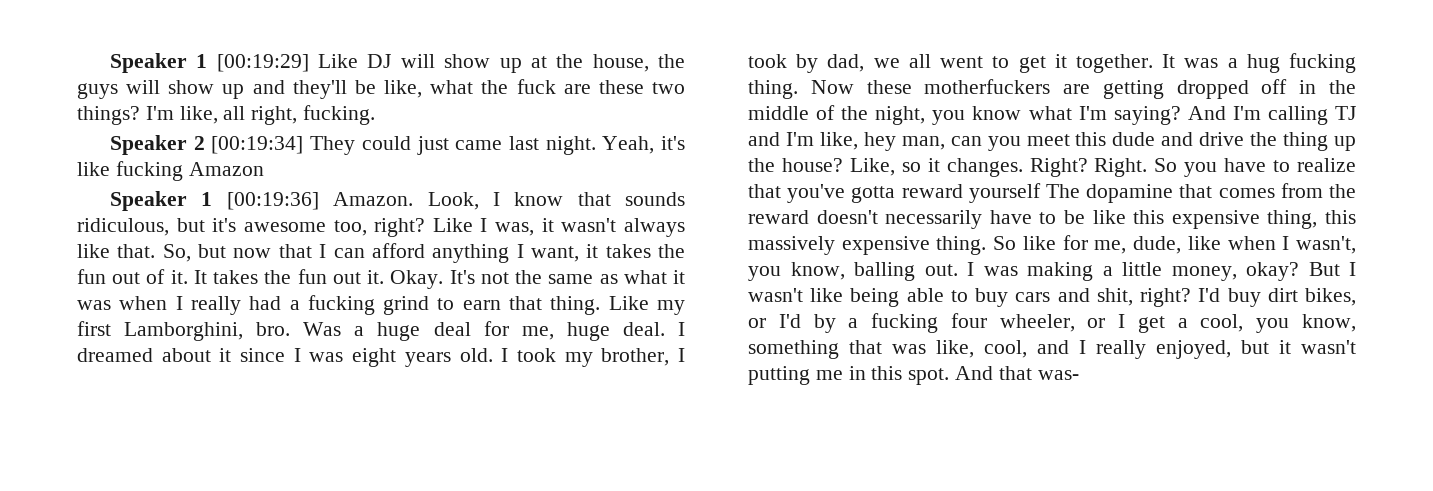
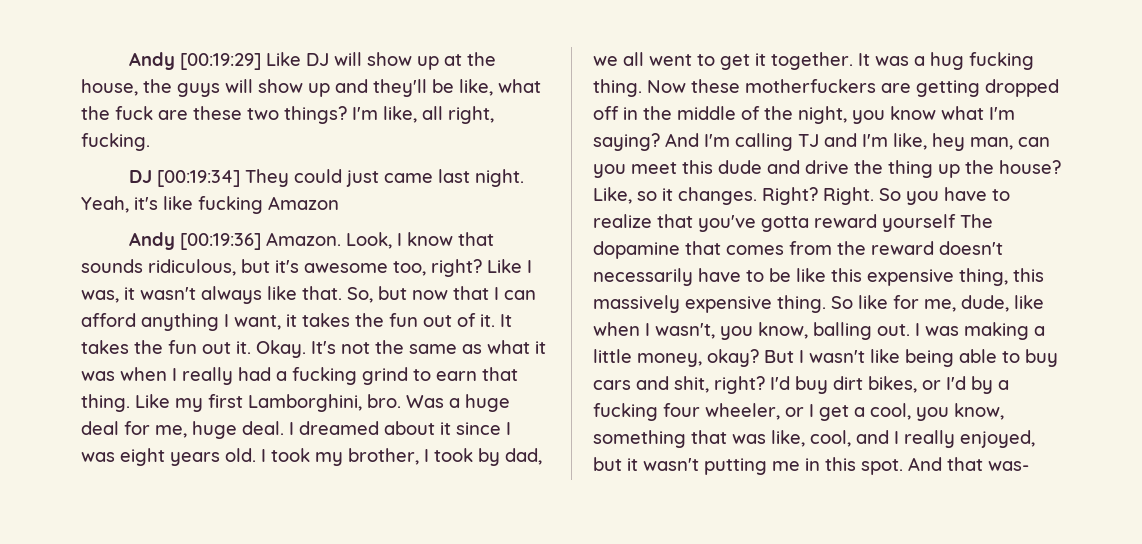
[109,53,208,73] Speaker 1 -> [128,52,175,70] Andy
[109,135,205,155] Speaker 2 -> [128,170,152,183] DJ
[109,191,213,211] Speaker 1 -> [128,232,175,250] Andy

